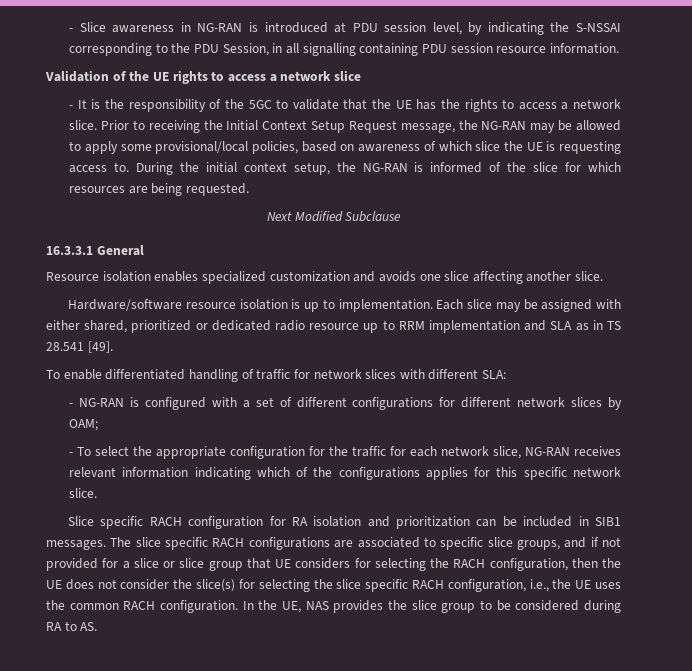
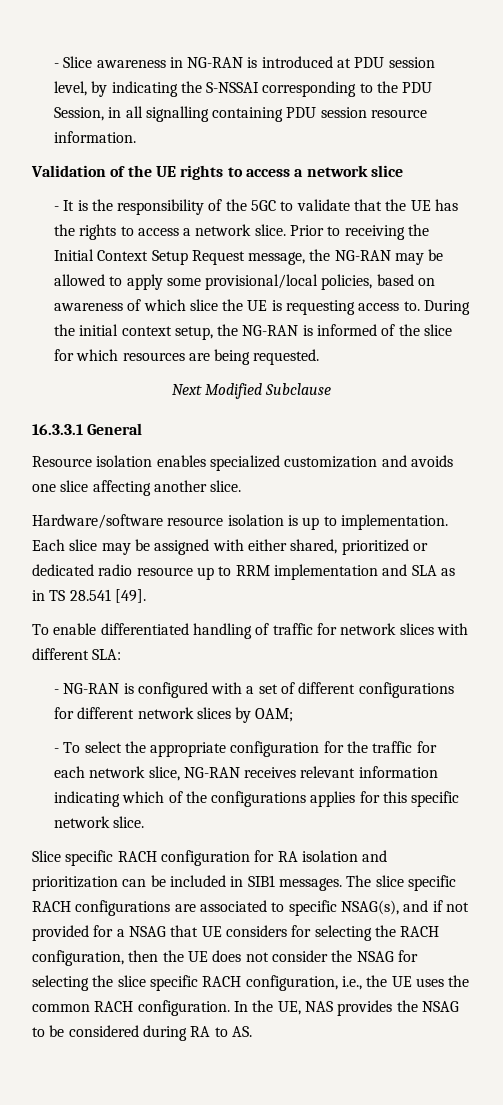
[487,537,560,550] slice groups, -> [340,900,399,915] NSAG(s),
[133,558,243,571] slice or slice group -> [128,926,166,937] NSAG
[196,579,236,592] slice(s) -> [356,951,394,962] NSAG
[411,600,476,613] slice group -> [421,1001,459,1012] NSAG

